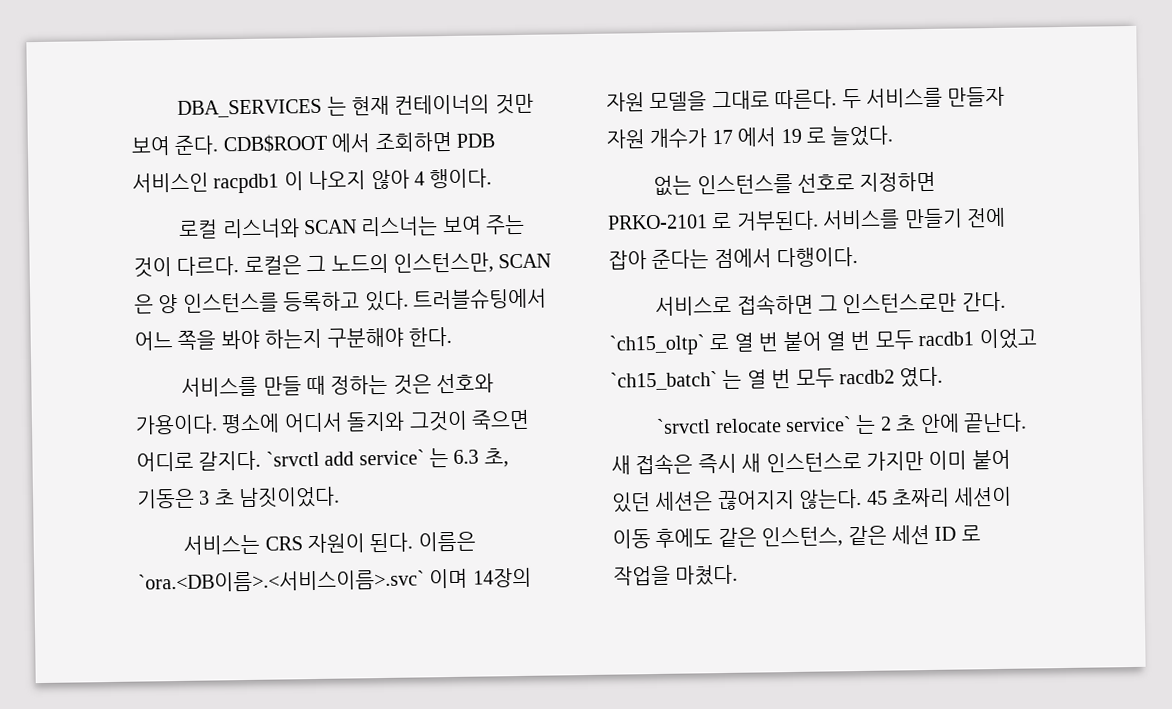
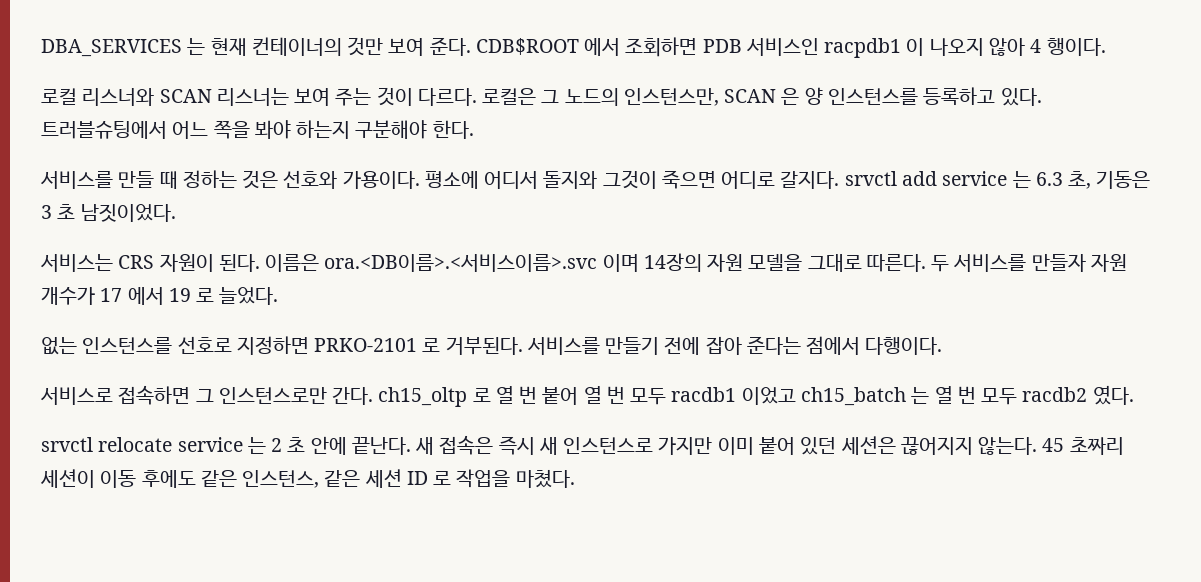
[265,449,425,467] `srvctl add service` -> [844,171,1008,186] srvctl add service
[138,569,425,593] `ora.<DB이름>.<서비스이름>.svc` -> [324,254,598,272] ora.<DB이름>.<서비스이름>.svc
[609,334,706,356] `ch15_oltp` -> [378,387,468,407] ch15_oltp
[610,371,718,391] `ch15_batch` -> [800,387,906,406] ch15_batch
[656,416,853,434] `srvctl relocate service` -> [41,437,243,452] srvctl relocate service

